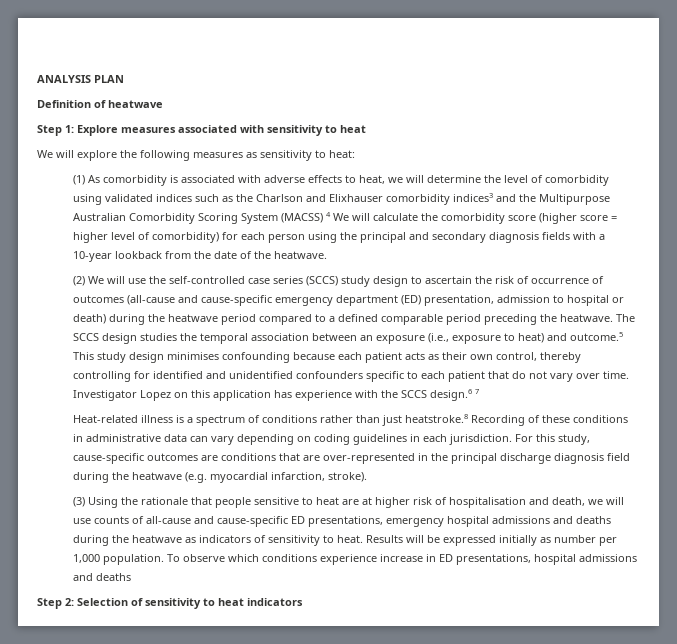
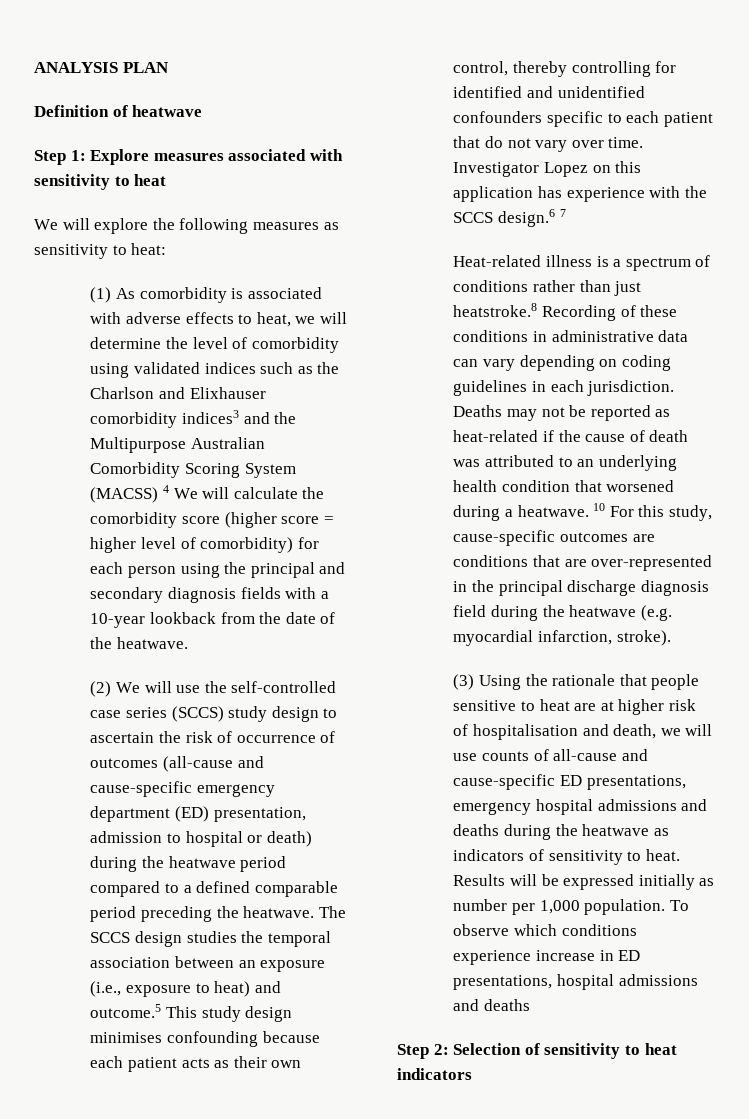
(512, 439) none -> [453,405,671,421] [453,430,689,442] [453,455,677,471] [453,480,675,492] [453,503,606,521] Deaths may not be reported as heat-related if the cause of death was attributed to an underlying health condition that worsened during a heatwave. 10

